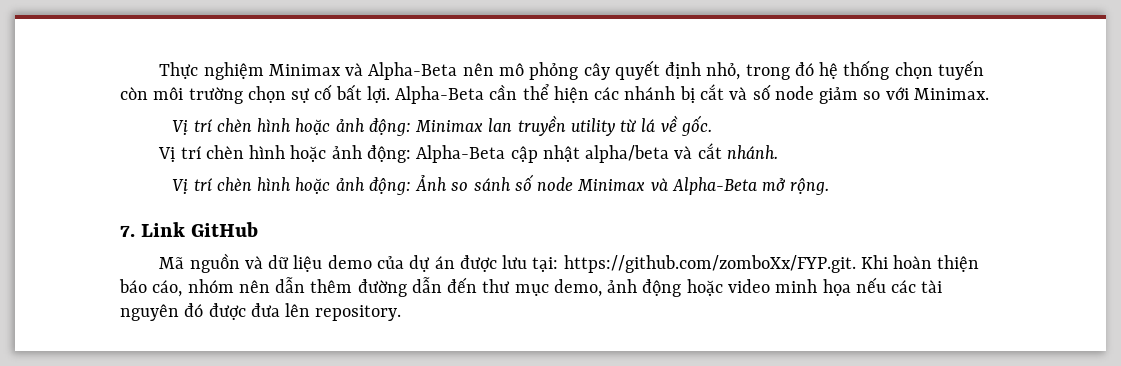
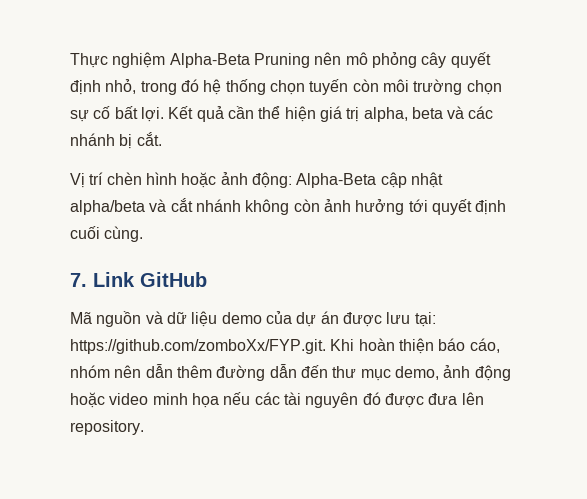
[268,62,458,80] Minimax và Alpha-Beta -> [169,53,310,68] Alpha-Beta Pruning
[395,86,485,104] Alpha-Beta -> [168,106,224,122] Kết quả
[594,84,989,104] [172,115,712,136] các nhánh bị cắt và số node giảm so với Minimax. // Vị trí chèn hình hoặc ảnh động: Minimax lan truyền utility từ lá về gốc. -> [319,106,494,122] [70,132,162,149] giá trị alpha, beta và các nhánh bị cắt.
[726,145,778,159] [172,174,830,195] nhánh. // Vị trí chèn hình hoặc ảnh động: Ảnh so sánh số node Minimax và Alpha-Beta mở rộng. -> [195,199,507,215] [70,226,144,242] nhánh không còn ảnh hưởng tới quyết định cuối cùng.

